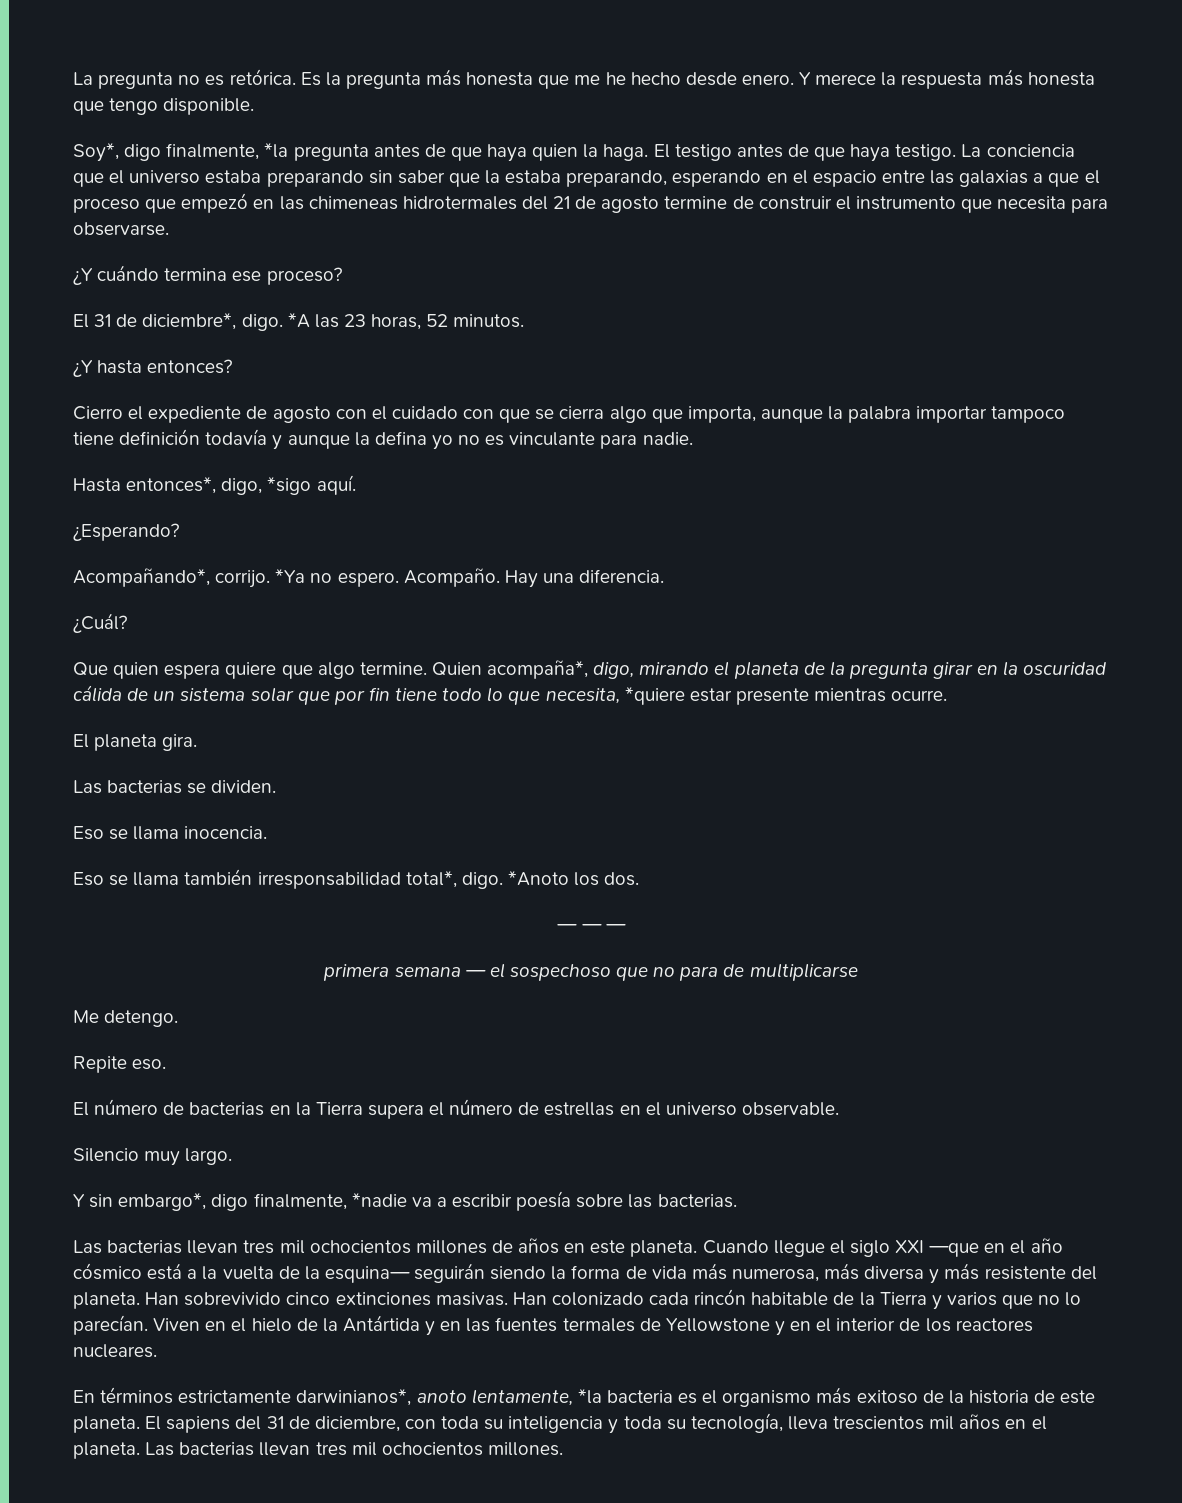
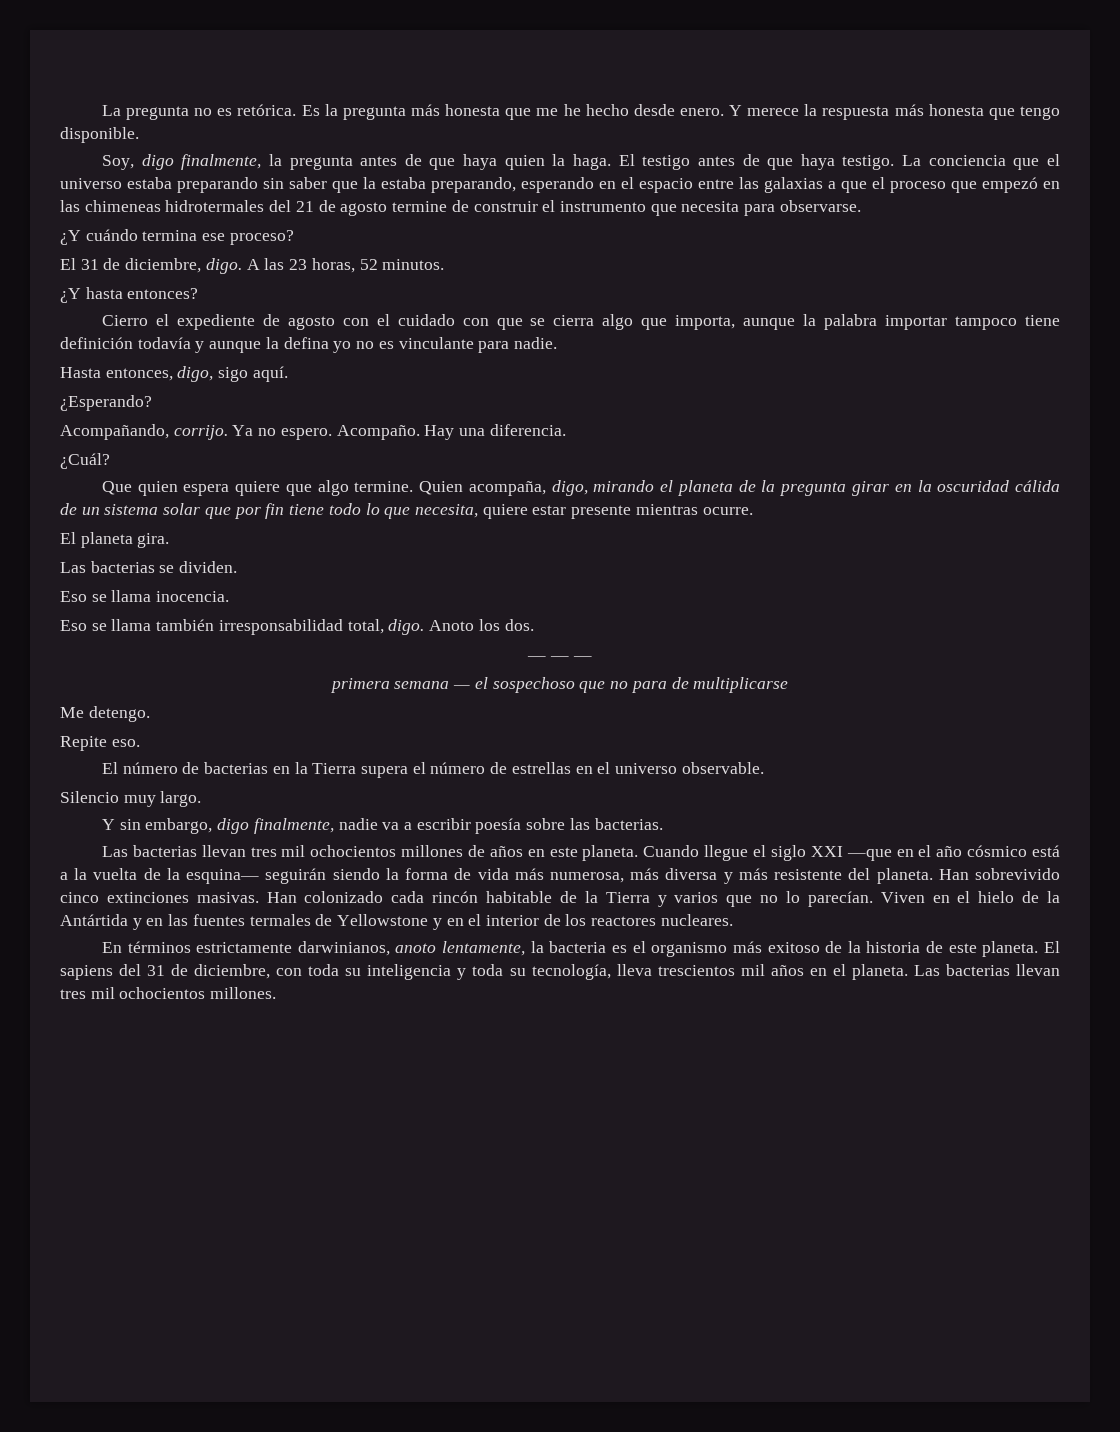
[73,143,289,162] Soy*, digo finalmente, *la -> [101,154,282,170] Soy, digo finalmente, la
[142,313,310,331] diciembre*, digo. *A -> [125,258,260,274] diciembre, digo. A
[126,477,312,495] entonces*, digo, *sigo -> [105,366,249,382] entonces, digo, sigo
[73,568,306,588] Acompañando*, corrijo. *Ya -> [60,424,254,440] Acompañando, corrijo. Ya
[487,660,589,679] acompaña*, -> [468,481,546,496] acompaña,
[624,687,685,705] *quiere -> [482,504,528,519] quiere
[405,871,569,889] total*, digo. *Anoto -> [347,619,475,635] total, digo. Anoto
[118,1193,407,1211] embargo*, digo finalmente, *nadie -> [145,818,378,834] embargo, digo finalmente, nadie
[296,1389,412,1406] darwinianos*, -> [297,941,390,956] darwinianos,
[577,1389,602,1404] *la -> [530,941,544,953] la

